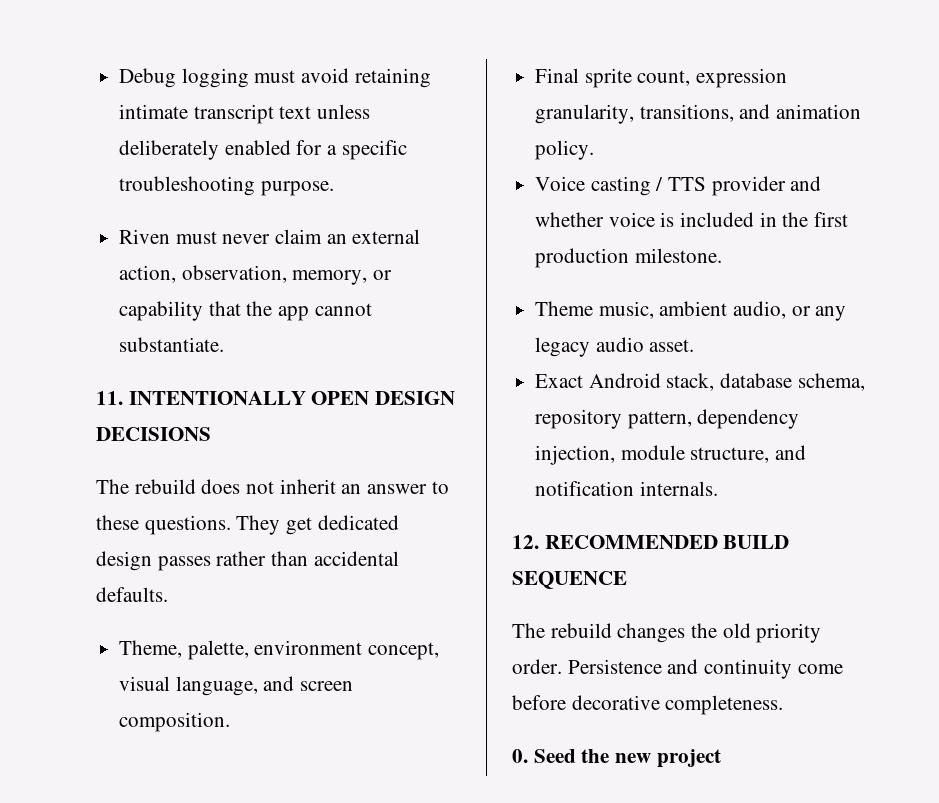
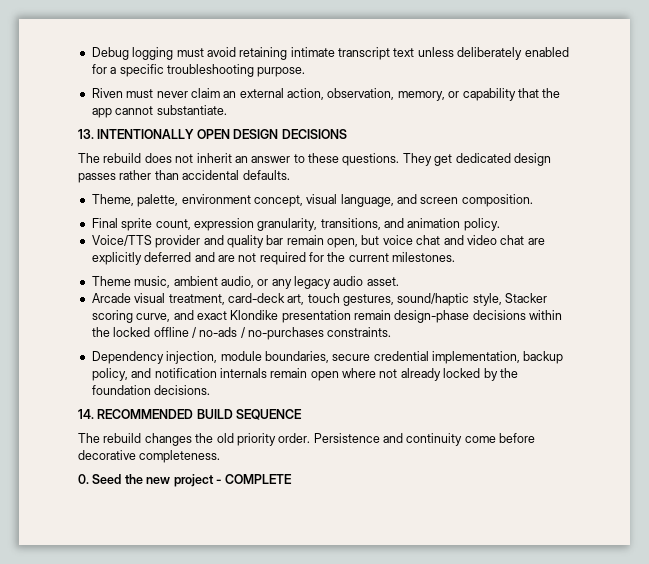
[96,391,123,405] 11. -> [78,129,94,139] 13.
[535,176,822,196] [535,212,849,227] [535,248,722,268] Voice casting / TTS provider and whether voice is included in the first production milestone. -> [91,235,545,248] [91,252,456,265] Voice/TTS provider and quality bar remain open, but voice chat and video chat are explicitly deferred and are not required for the current milestones.
[535,373,865,391] [535,409,800,429] [535,445,807,465] [535,481,718,496] [512,535,539,549] Exact Android stack, database schema, repository pattern, dependency injection, module structure, and notification internals. // 12. -> [91,293,548,306] [91,310,563,323] [91,327,392,340] [91,351,564,364] [91,368,518,381] [91,385,211,395] [78,409,94,419] Arcade visual treatment, card-deck art, touch gestures, sound/haptic style, Stacker scoring curve, and exact Klondike presentation remain design-phase decisions within the locked offline / no-ads / no-purchases constraints. // Dependency injection, module boundaries, secure credential implementation, backup policy, and notification internals remain open where not already locked by the foundation decisions. // 14.
(721, 758) none -> [215,474,293,484] - COMPLETE

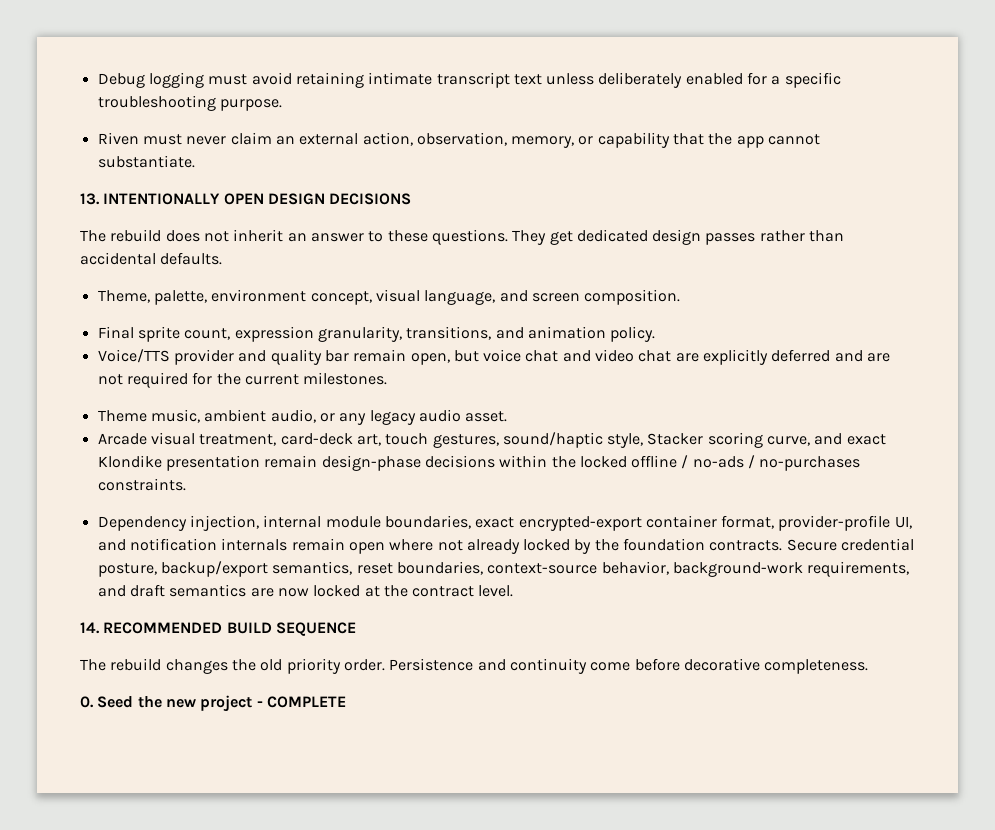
(218, 357) none -> [263,515,322,528] internal
[332,351,564,364] [91,368,128,381] secure credential implementation, backup policy, -> [475,515,912,531] exact encrypted-export container format, provider-profile UI,
[154,385,211,395] decisions. -> [709,538,915,551] [97,561,910,577] [97,584,514,597] contracts. Secure credential posture, backup/export semantics, reset boundaries, context-source behavior, background-work requirements, and draft semantics are now locked at the contract level.

